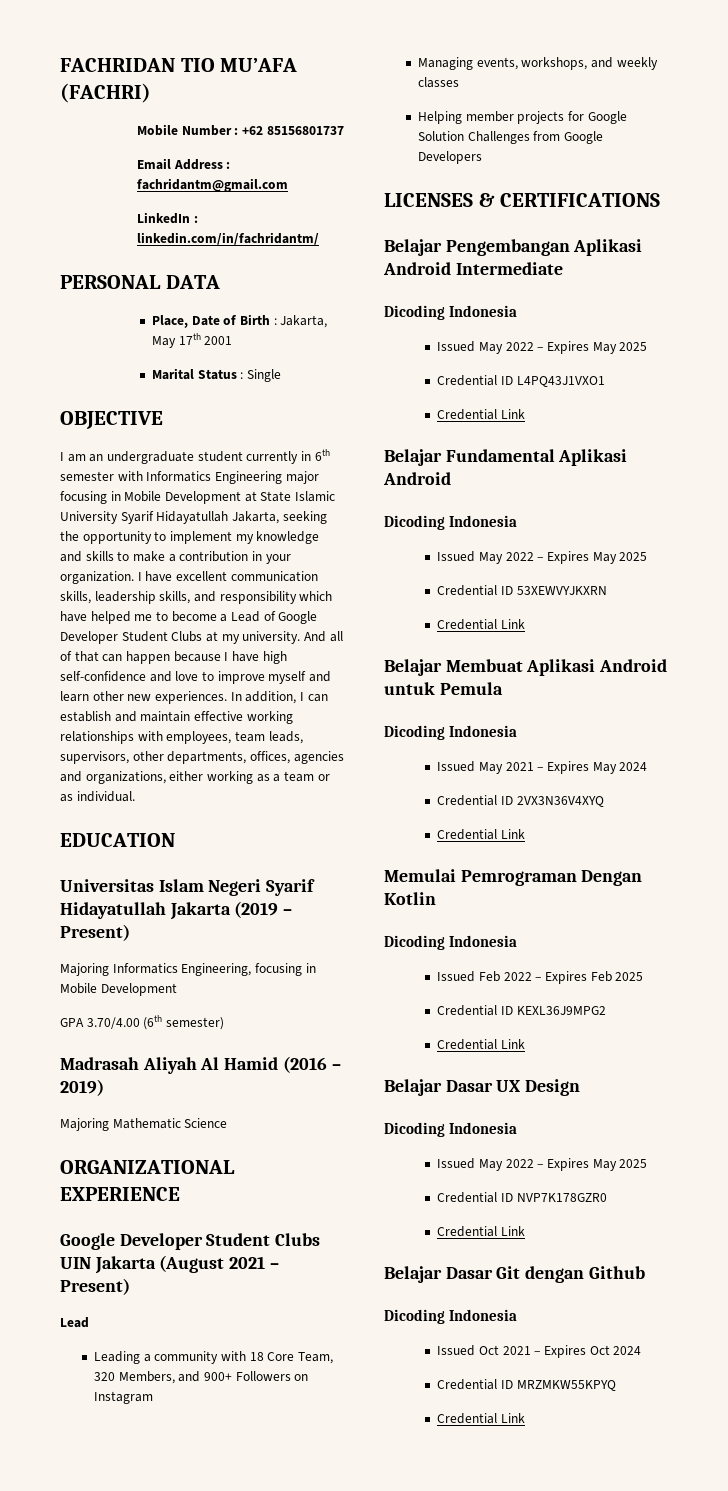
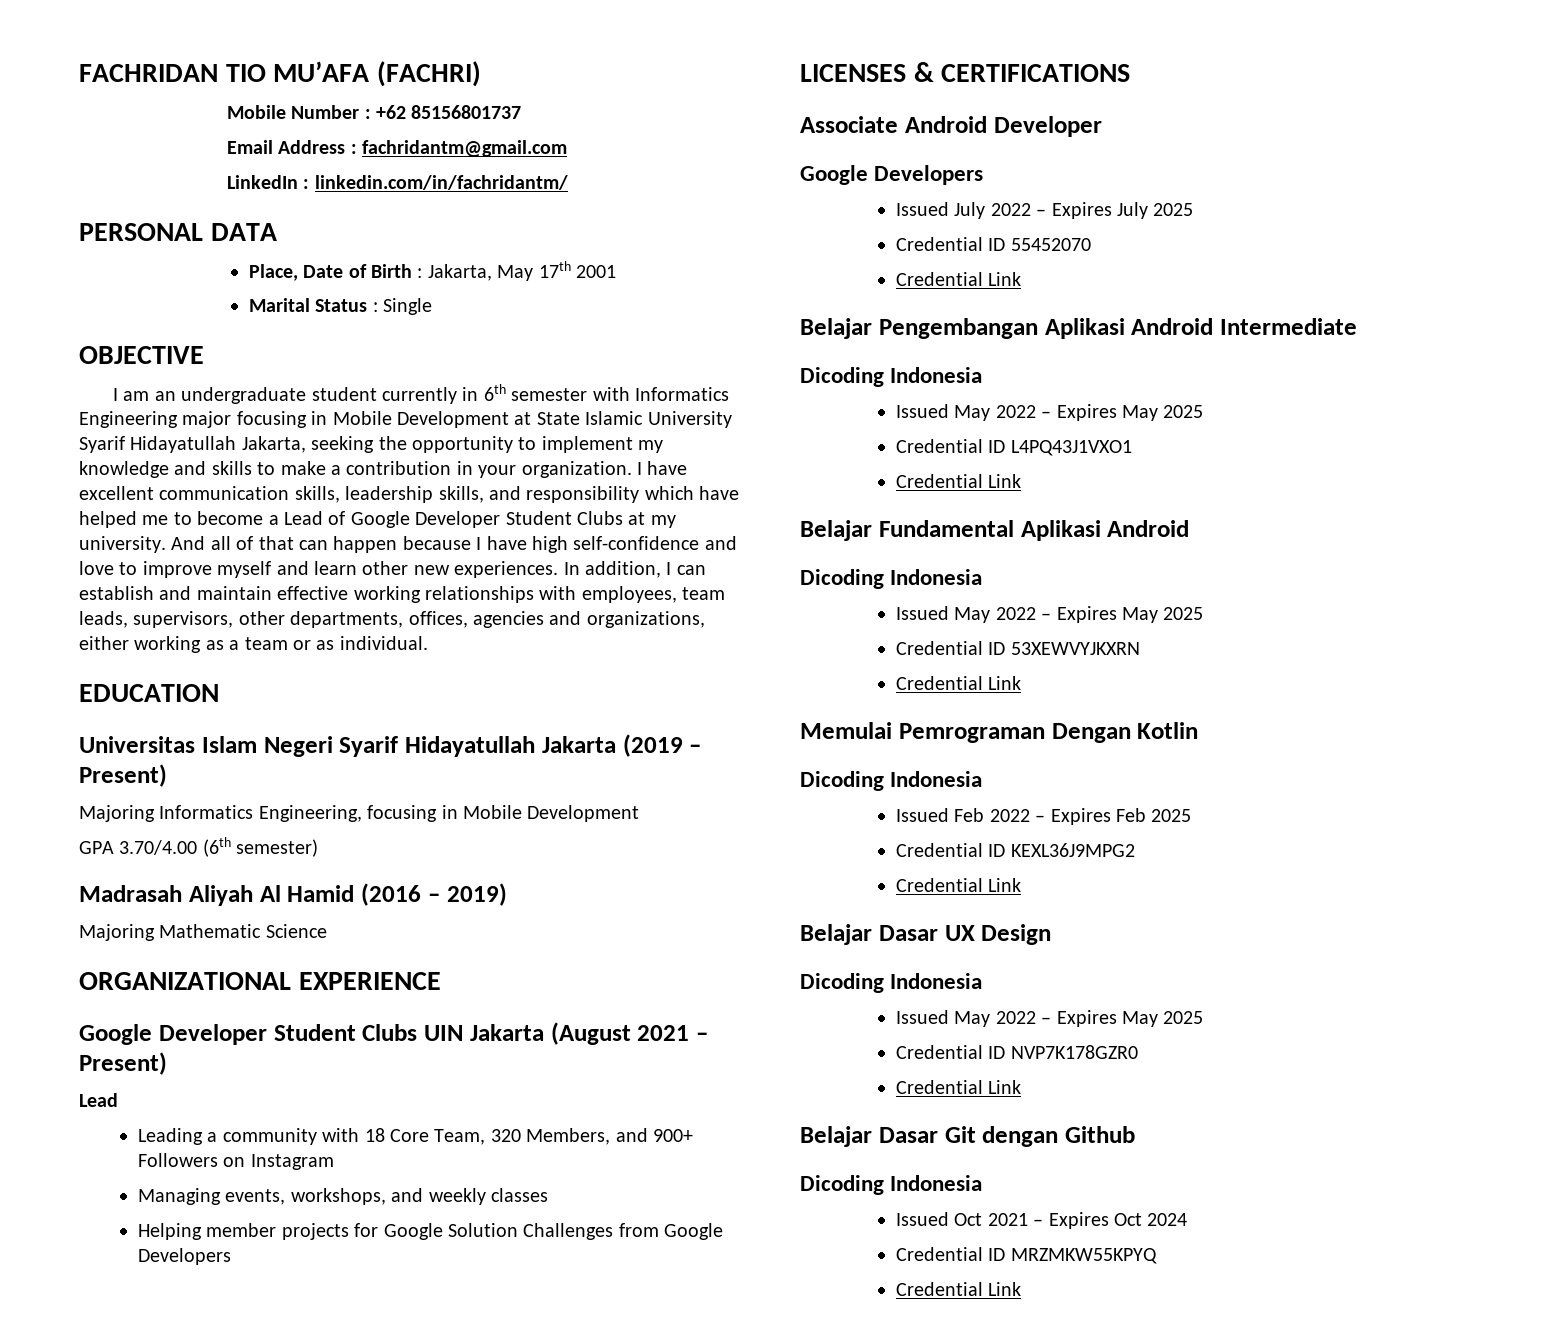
(661, 200) none -> [800,116,1102,137] [800,165,984,185] [895,202,1194,219] [895,237,1091,251] [895,272,1022,286] // Associate Android Developer // Google Developers // Issued July 2022 – Expires July 2025 // Credential ID 55452070 // Credential Link
[384,659,668,676] [384,682,503,695] [384,725,518,740] [437,761,648,774] [437,795,604,807] [437,829,526,840] // Belajar Membuat Aplikasi Android untuk Pemula // Dicoding Indonesia // Issued May 2021 – Expires May 2024 // Credential ID 2VX3N36V4XYQ // Credential Link -> (1022, 683) none

